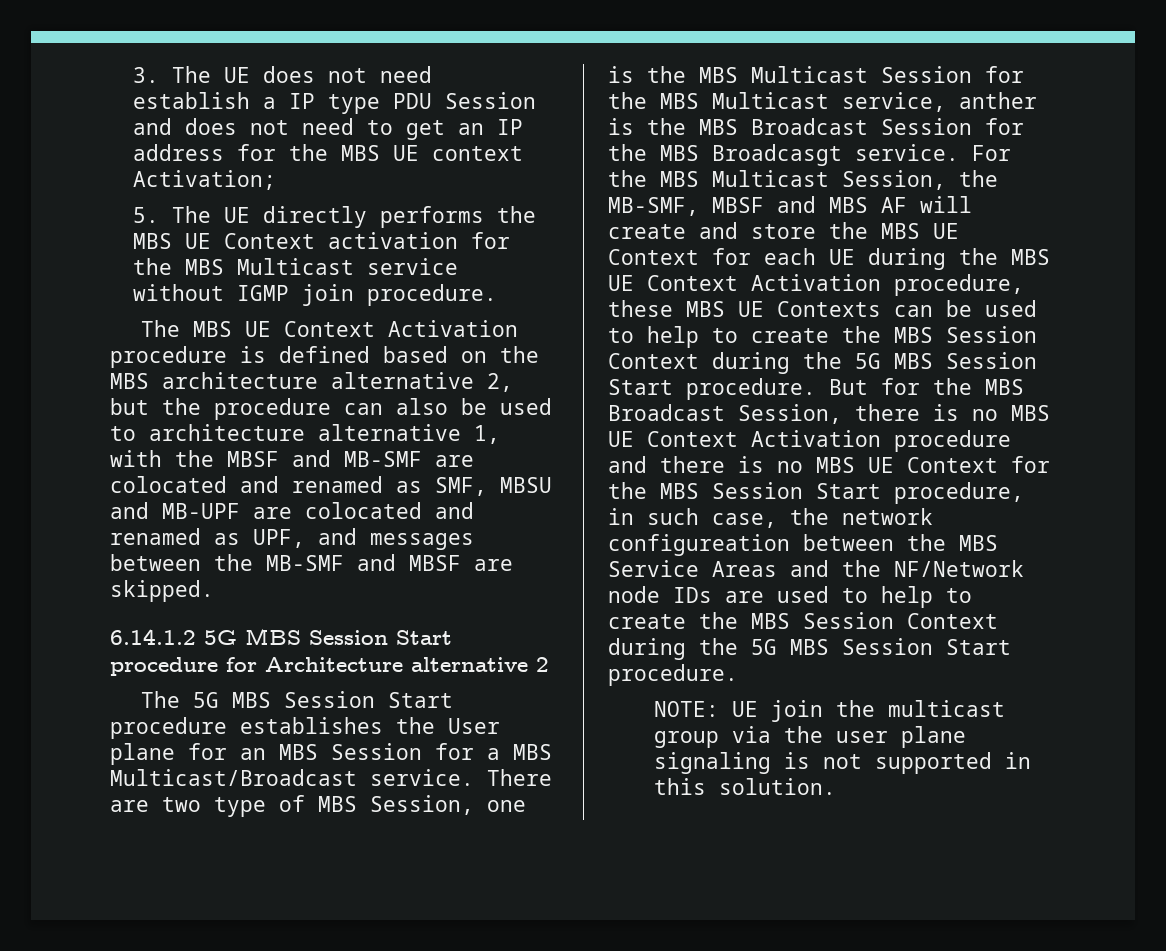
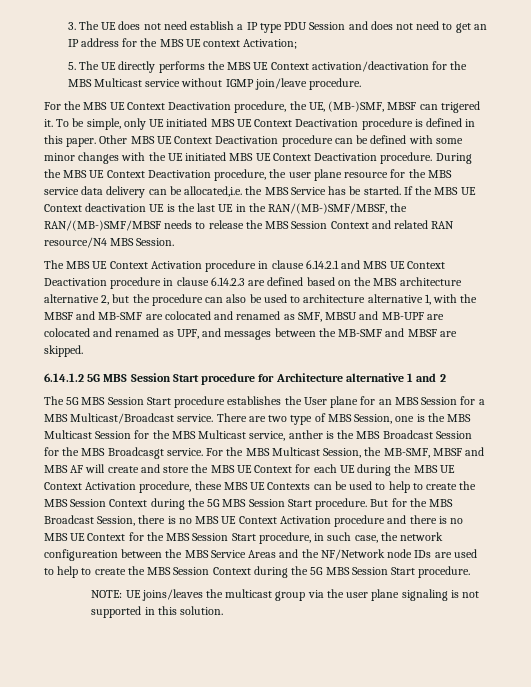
[328,232,459,249] activation -> [311,61,429,72] activation/deactivation
[302,284,498,306] join procedure. -> [254,78,362,90] [44,101,480,113] [44,118,476,130] [44,135,463,147] [44,152,472,164] [44,169,452,181] [44,186,476,198] [44,203,408,214] [44,220,455,231] [44,237,175,248] join/leave procedure. // For the MBS UE Context Deactivation procedure, the UE, (MB-)SMF, MBSF can trigered it. To be simple, only UE initiated MBS UE Context Deactivation procedure is defined in this paper. Other MBS UE Context Deactivation procedure can be defined with some minor changes with the UE initiated MBS UE Context Deactivation procedure. During the MBS UE Context Deactivation procedure, the user plane resource for the MBS service data delivery can be allocated,i.e. the MBS Service has be started. If the MBS UE Context deactivation UE is the last UE in the RAN/(MB-)SMF/MBSF, the RAN/(MB-)SMF/MBSF needs to release the MBS Session Context and related RAN resource/N4 MBS Session.
[240,346,266,363] is -> [258,260,445,269] [44,277,266,289] in clause 6.14.2.1 and MBS UE Context Deactivation procedure in clause 6.14.2.3 are
(528, 664) none -> [407,373,437,382] 1 and
[771,700,824,722] join -> [141,589,203,601] joins/leaves

